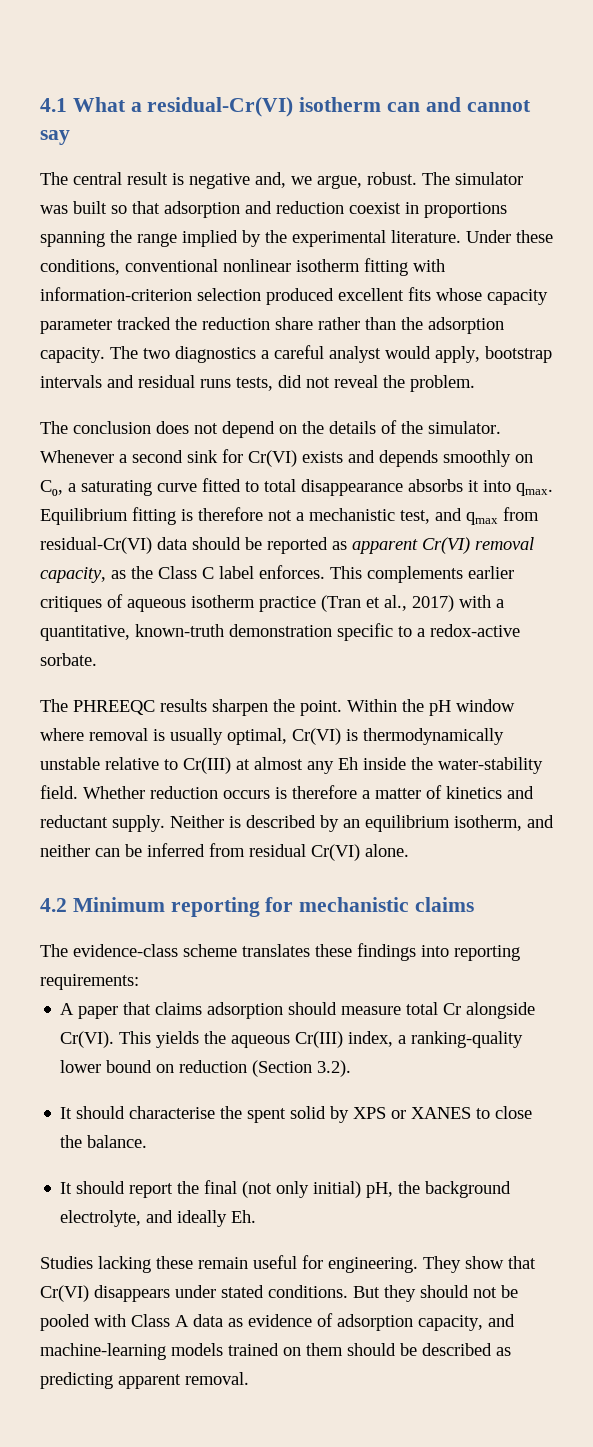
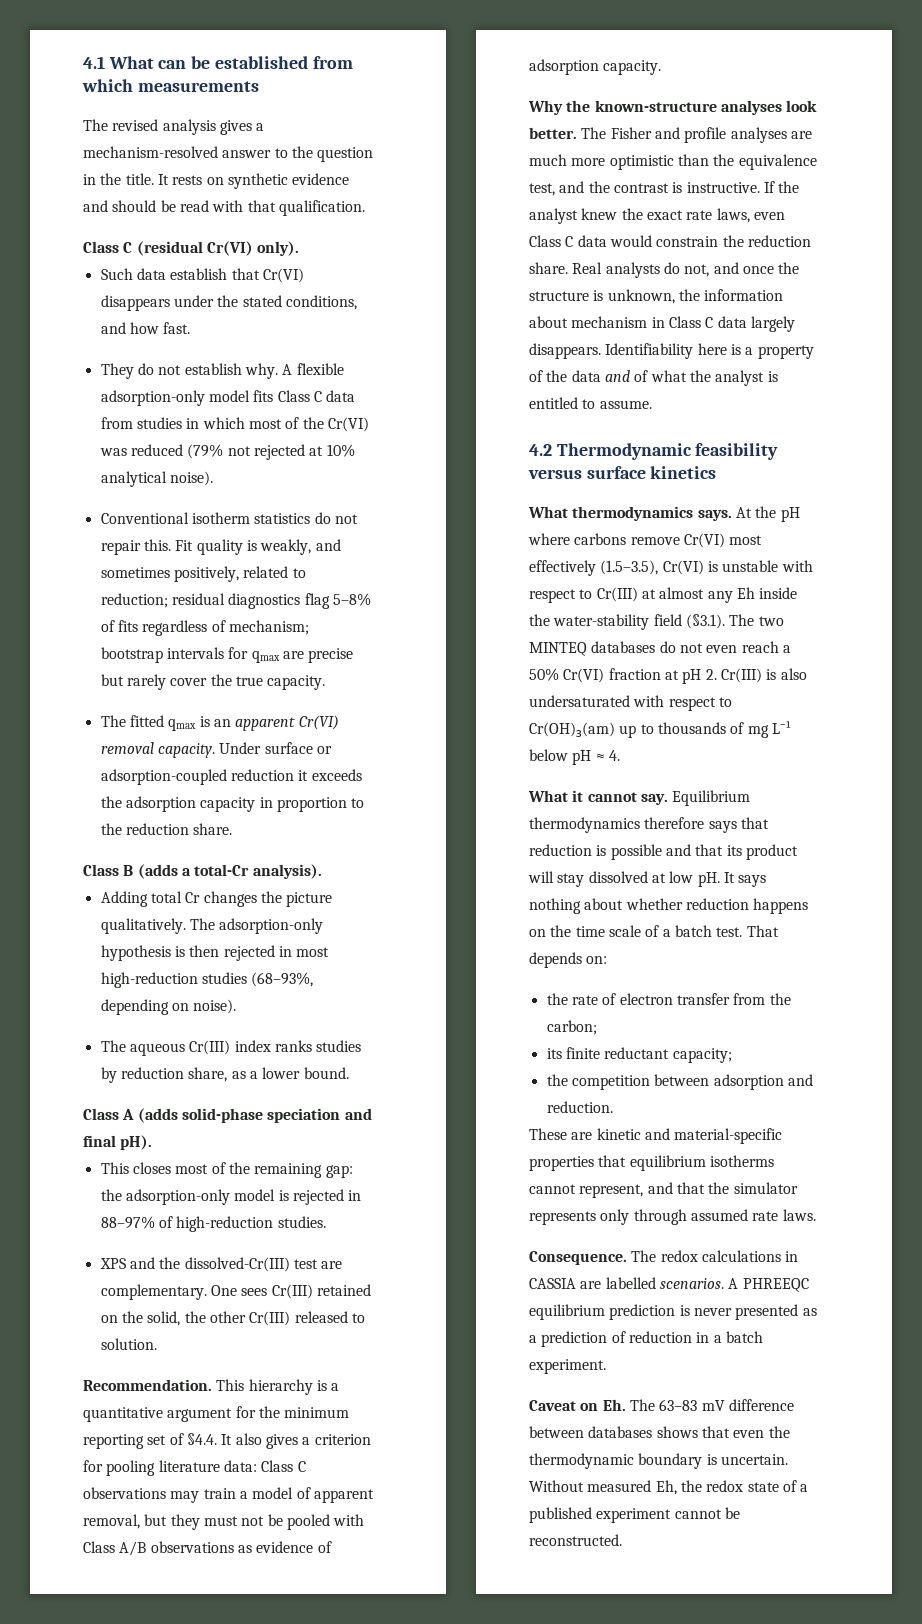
[130,97,531,117] [40,130,70,145] [40,172,523,189] [40,201,507,218] [40,230,553,247] [40,258,445,276] [40,287,548,305] [40,317,504,334] [40,345,552,363] [40,375,475,392] [40,420,501,438] [40,449,533,467] [40,478,553,496] [40,507,539,525] [40,537,534,554] [40,565,514,583] [40,594,504,612] [40,623,520,641] [40,653,97,666] [40,699,515,716] [40,728,504,745] [40,757,159,770] a residual-Cr(VI) isotherm can and cannot say // The central result is negative and, we argue, robust. The simulator was built so that adsorption and reduction coexist in proportions spanning the range implied by the experimental literature. Under these conditions, conventional nonlinear isotherm fitting with information-criterion selection produced excellent fits whose capacity parameter tracked the reduction share rather than the adsorption capacity. The two diagnostics a careful analyst would apply, bootstrap intervals and residual runs tests, did not reveal the problem. // The conclusion does not depend on the details of the simulator. Whenever a second sink for Cr(VI) exists and depends smoothly on C₀, a saturating curve fitted to total disappearance absorbs it into qmax. Equilibrium fitting is therefore not a mechanistic test, and qmax from residual-Cr(VI) data should be reported as apparent Cr(VI) removal capacity, as the Class C label enforces. This complements earlier critiques of aqueous isotherm practice (Tran et al., 2017) with a quantitative, known-truth demonstration specific to a redox-active sorbate. // The PHREEQC results sharpen the point. Within the pH window where removal is usually optimal, Cr(VI) is thermodynamically unstable relative -> [158,56,353,69] [82,79,259,92] [83,119,265,135] [83,146,374,162] [83,173,350,189] [83,200,365,216] [83,241,300,256] [100,268,304,283] [100,295,357,311] [100,322,191,334] [100,363,344,379] [100,390,356,406] [100,417,369,432] [99,444,355,460] [100,471,213,487] [100,512,358,524] [100,539,341,555] [100,566,306,582] [100,593,371,609] [100,620,309,636] [100,647,354,663] [100,674,326,690] [100,715,339,731] [100,742,332,758] [100,769,362,785] [100,796,365,812] [100,823,233,835] [83,864,322,879] [100,891,333,907] [100,918,324,934] [100,945,330,961] [100,972,314,988] [100,999,237,1015] [100,1040,362,1056] [100,1067,349,1083] [83,1108,372,1123] [83,1135,153,1150] [100,1162,353,1178] [100,1189,362,1205] [100,1216,326,1232] [99,1257,343,1272] [100,1284,371,1300] [100,1311,365,1326] [100,1338,157,1350] [83,1379,340,1395] [83,1406,350,1422] [83,1433,371,1449] [83,1460,306,1476] [83,1487,374,1503] [83,1514,365,1530] [83,1541,332,1556] [529,59,662,75] [528,100,818,115] [529,127,812,143] [529,154,817,170] [529,181,800,196] [529,208,785,224] [529,235,811,247] [529,262,800,278] [529,289,784,304] [529,316,795,332] [529,343,814,359] [529,370,778,386] [529,397,652,409] [529,443,779,460] [528,466,717,479] [528,506,800,522] [528,533,763,548] [529,560,813,576] [529,589,576,603] can be established from which measurements // The revised analysis gives a mechanism-resolved answer to the question in the title. It rests on synthetic evidence and should be read with that qualification. // Class C (residual Cr(VI) only). // Such data establish that Cr(VI) disappears under the stated conditions, and how fast. // They do not establish why. A flexible adsorption-only model fits Class C data from studies in which most of the Cr(VI) was reduced (79% not rejected at 10% analytical noise). // Conventional isotherm statistics do not repair this. Fit quality is weakly, and sometimes positively, related to reduction; residual diagnostics flag 5–8% of fits regardless of mechanism; bootstrap intervals for qmax are precise but rarely cover the true capacity. // The fitted qmax is an apparent Cr(VI) removal capacity. Under surface or adsorption-coupled reduction it exceeds the adsorption capacity in proportion to the reduction share. // Class B (adds a total-Cr analysis). // Adding total Cr changes the picture qualitatively. The adsorption-only hypothesis is then rejected in most high-reduction studies (68–93%, depending on noise). // The aqueous Cr(III) index ranks studies by reduction share, as a lower bound. // Class A (adds solid-phase speciation and final pH). // This closes most of the remaining gap: the adsorption-only model is rejected in 88–97% of high-reduction studies. // XPS and the dissolved-Cr(III) test are complementary. One sees Cr(III) retained on the solid, the other Cr(III) released to solution. // Recommendation. This hierarchy is a quantitative argument for the minimum reporting set of §4.4. It also gives a criterion for pooling literature data: Class C observations may train a model of apparent removal, but they must not be pooled with Class A/B observations as evidence of adsorption capacity. // Why the known-structure analyses look better. The Fisher and profile analyses are much more optimistic than the equivalence test, and the contrast is instructive. If the analyst knew the exact rate laws, even Class C data would constrain the reduction share. Real analysts do not, and once the structure is unknown, the information about mechanism in Class C data largely disappears. Identifiability here is a property of the data and of what the analyst is entitled to assume. // 4.2 Thermodynamic feasibility versus surface kinetics // What thermodynamics says. At the pH where carbons remove Cr(VI) most effectively (1.5–3.5), Cr(VI) is unstable with respect
[40,785,534,799] [40,815,554,832] [40,843,409,861] [40,897,475,917] [40,943,520,961] [40,974,139,990] [60,1002,536,1019] [60,1031,524,1048] [60,1060,352,1077] [60,1106,533,1123] [60,1135,148,1148] [60,1180,512,1198] [60,1210,257,1227] [40,1255,536,1273] [40,1285,518,1302] [40,1313,515,1331] [40,1343,511,1360] [40,1372,249,1389] field. Whether reduction occurs is therefore a matter of kinetics and reductant supply. Neither is described by an equilibrium isotherm, and neither can be inferred from residual Cr(VI) alone. // 4.2 Minimum reporting for mechanistic claims // The evidence-class scheme translates these findings into reporting requirements: // A paper that claims adsorption should measure total Cr alongside Cr(VI). This yields the aqueous Cr(III) index, a ranking-quality lower bound on reduction (Section 3.2). // It should characterise the spent solid by XPS or XANES to close the balance. // It should report the final (not only initial) pH, the background electrolyte, and ideally Eh. // Studies lacking these remain useful for engineering. They show that Cr(VI) disappears under stated conditions. But they should not be pooled with Class A data as evidence of adsorption capacity, and machine-learning models trained on them should be described as predicting apparent removal. -> [653,614,784,629] [529,641,791,656] [529,668,807,684] [529,695,732,711] [529,721,792,738] [529,749,620,765] [528,790,751,806] [529,817,769,833] [529,844,798,860] [528,871,767,887] [529,898,809,914] [529,925,779,937] [529,952,608,968] [546,993,791,1005] [546,1020,597,1035] [546,1047,732,1063] [546,1074,813,1090] [546,1101,613,1113] [529,1128,783,1144] [529,1155,774,1171] [529,1182,798,1198] [529,1209,816,1225] [529,1250,799,1265] [529,1277,809,1292] [529,1304,817,1320] [529,1331,763,1347] [529,1359,606,1374] [529,1399,794,1411] [529,1426,790,1438] [529,1453,788,1469] [529,1480,809,1495] [529,1507,740,1523] [529,1534,622,1546] field (§3.1). The two MINTEQ databases do not even reach a 50% Cr(VI) fraction at pH 2. Cr(III) is also undersaturated with respect to Cr(OH)₃(am) up to thousands of mg L⁻¹ below pH ≈ 4. // What it cannot say. Equilibrium thermodynamics therefore says that reduction is possible and that its product will stay dissolved at low pH. It says nothing about whether reduction happens on the time scale of a batch test. That depends on: // the rate of electron transfer from the carbon; // its finite reductant capacity; // the competition between adsorption and reduction. // These are kinetic and material-specific properties that equilibrium isotherms cannot represent, and that the simulator represents only through assumed rate laws. // Consequence. The redox calculations in CASSIA are labelled scenarios. A PHREEQC equilibrium prediction is never presented as a prediction of reduction in a batch experiment. // Caveat on Eh. The 63–83 mV difference between databases shows that even the thermodynamic boundary is uncertain. Without measured Eh, the redox state of a published experiment cannot be reconstructed.

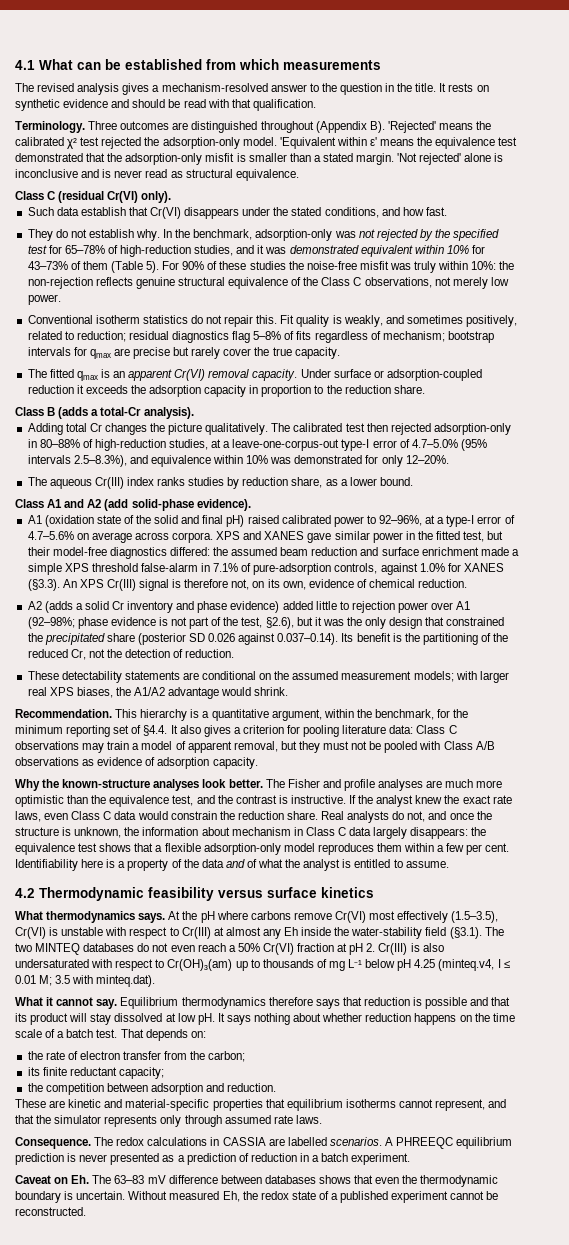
(365, 208) none -> [15,121,492,133] [15,137,518,149] [15,153,504,165] [15,169,299,181] // Terminology. Three outcomes are distinguished throughout (Appendix B). 'Rejected' means the calibrated χ² test rejected the adsorption-only model. 'Equivalent within ε' means the equivalence test demonstrated that the adsorption-only misfit is smaller than a stated margin. 'Not rejected' alone is inconclusive and is never read as structural equivalence.
[282,363,344,375] [100,390,356,406] [100,417,369,432] [99,444,355,460] [100,471,213,487] A flexible adsorption-only model fits Class C data from studies in which most of the Cr(VI) was reduced (79% not rejected at 10% analytical noise). -> [163,229,500,241] [27,245,486,257] [27,261,515,273] [27,277,509,289] [27,294,61,305] In the benchmark, adsorption-only was not rejected by the specified test for 65–78% of high-reduction studies, and it was demonstrated equivalent within 10% for 43–73% of them (Table 5). For 90% of these studies the noise-free misfit was truly within 10%: the non-rejection reflects genuine structural equivalence of the Class C observations, not merely low power.
[219,918,324,934] [100,945,330,961] [100,972,314,988] [100,999,237,1015] adsorption-only hypothesis is then rejected in most high-reduction studies (68–93%, depending on noise). -> [293,423,511,435] [27,439,487,451] [27,455,449,467] calibrated test then rejected adsorption-only in 80–88% of high-reduction studies, at a leave-one-corpus-out type-I error of 4.7–5.0% (95% intervals 2.5–8.3%), and equivalence within 10% was demonstrated for only 12–20%.
[122,1108,372,1123] [83,1135,153,1150] [100,1162,353,1178] [100,1189,362,1205] [100,1216,326,1232] [99,1257,343,1272] [100,1284,371,1300] [100,1311,365,1326] [100,1338,157,1350] A (adds solid-phase speciation and final pH). // This closes most of the remaining gap: the adsorption-only model is rejected in 88–97% of high-reduction studies. // XPS and the dissolved-Cr(III) test are complementary. One sees Cr(III) retained on the solid, the other Cr(III) released to solution. -> [47,499,251,511] [27,515,515,527] [27,531,504,543] [27,547,519,559] [27,563,504,575] [27,579,468,591] [27,601,471,613] [27,617,505,629] [27,633,509,645] [27,649,235,660] [27,671,509,683] [27,687,289,699] A1 and A2 (add solid-phase evidence). // A1 (oxidation state of the solid and final pH) raised calibrated power to 92–96%, at a type-I error of 4.7–5.6% on average across corpora. XPS and XANES gave similar power in the fitted test, but their model-free diagnostics differed: the assumed beam reduction and surface enrichment made a simple XPS threshold false-alarm in 7.1% of pure-adsorption controls, against 1.0% for XANES (§3.3). An XPS Cr(III) signal is therefore not, on its own, evidence of chemical reduction. // A2 (adds a solid Cr inventory and phase evidence) added little to rejection power over A1 (92–98%; phase evidence is not part of the test, §2.6), but it was the only design that constrained the precipitated share (posterior SD 0.026 against 0.037–0.14). Its benefit is the partitioning of the reduced Cr, not the detection of reduction. // These detectability statements are conditional on the assumed measurement models; with larger real XPS biases, the A1/A2 advantage would shrink.
[167,1408,233,1422] argument -> [271,709,434,721] argument, within the benchmark,
[529,343,601,359] disappears. -> [410,827,487,839] [15,843,510,855] disappears: the equivalence test shows that a flexible adsorption-only model reproduces them within a few per cent.
[595,750,620,761] ≈ 4. -> [414,959,510,971] [15,975,156,987] 4.25 (minteq.v4, I ≤ 0.01 M; 3.5 with minteq.dat).

